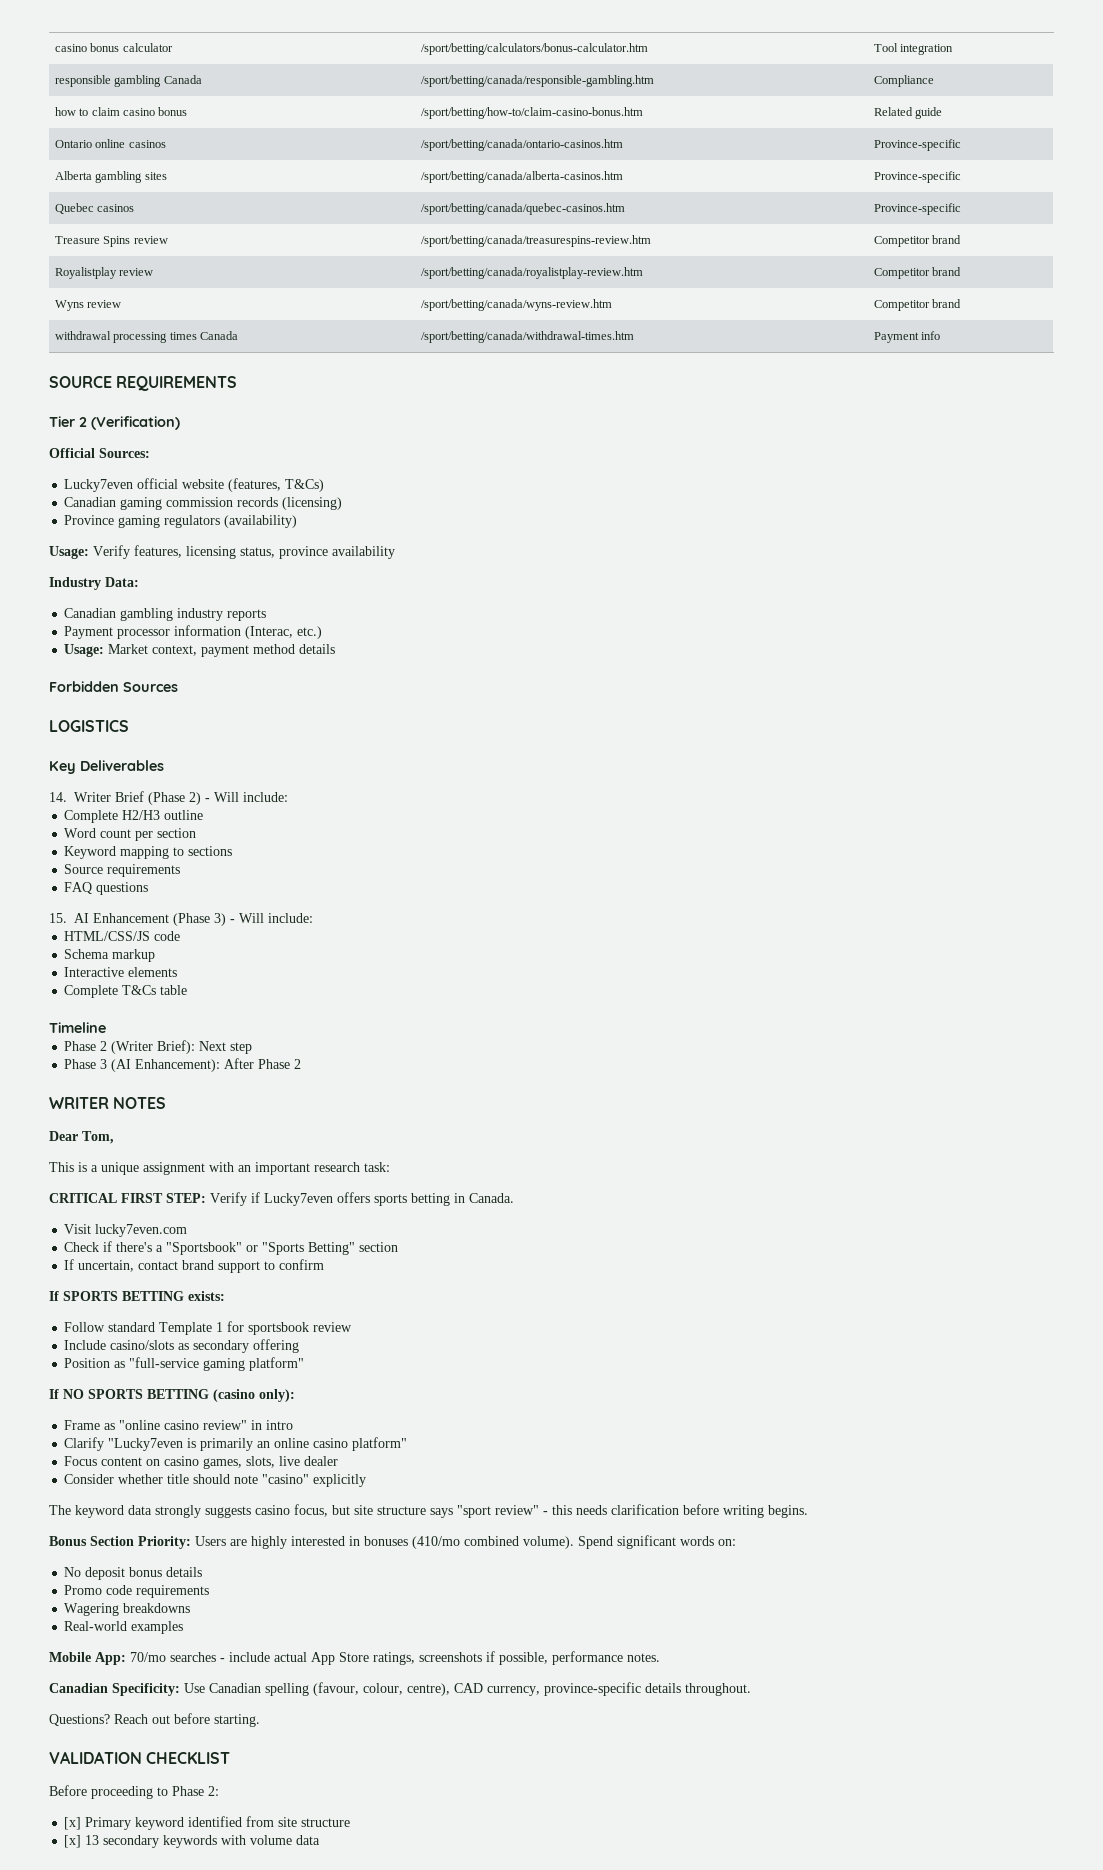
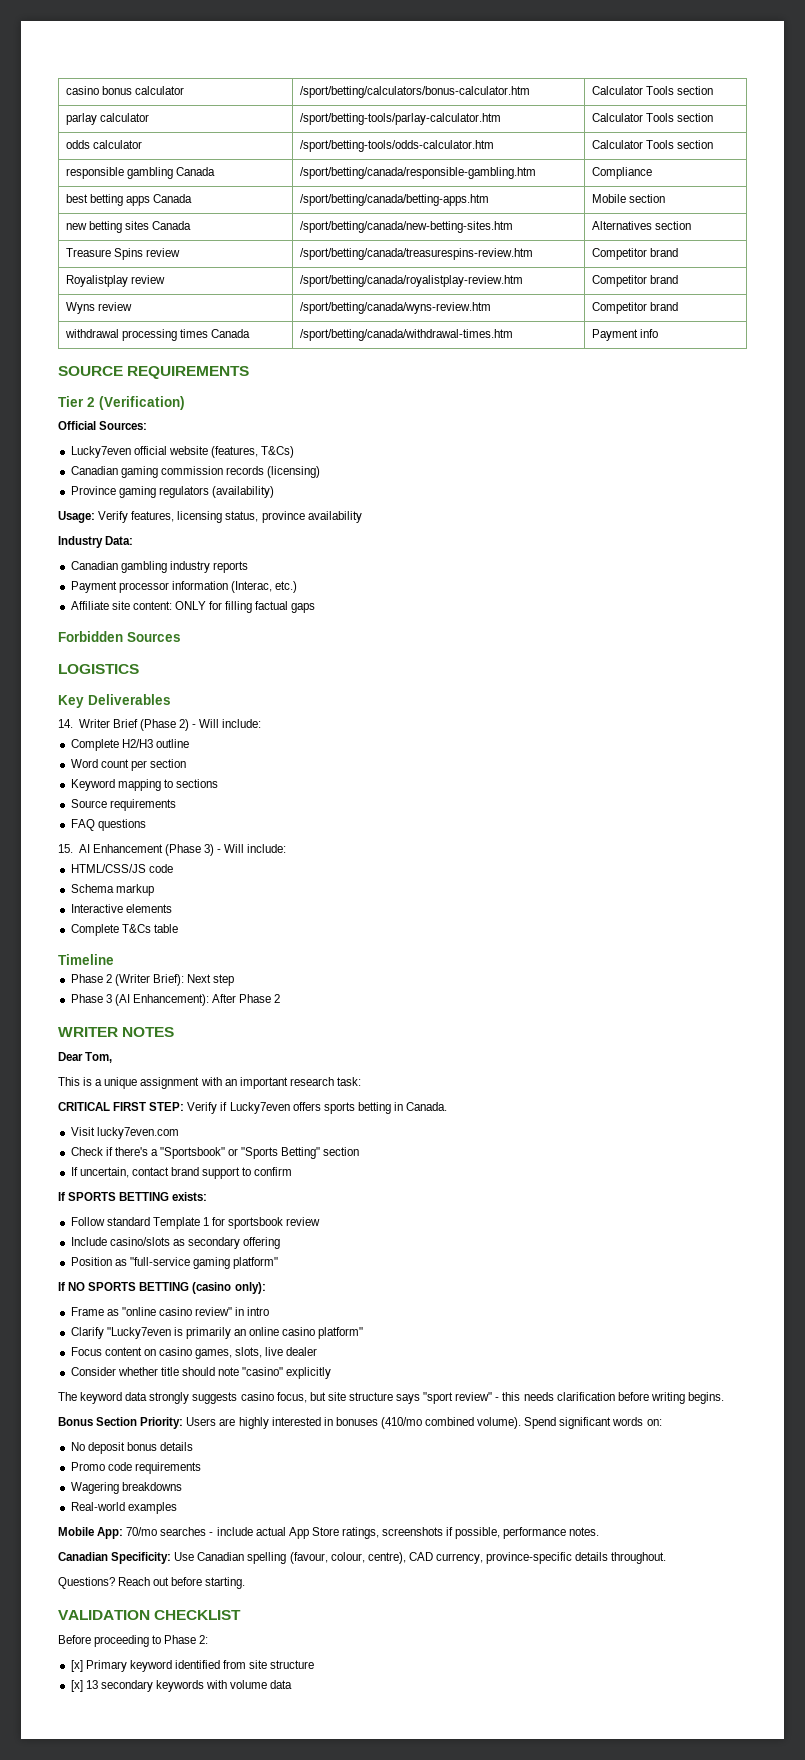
[873,43,954,55] Tool integration -> [592,86,714,95] [66,113,150,125] [300,113,502,125] [592,113,714,122] [66,140,143,149] [300,140,495,152] [592,140,714,149] Calculator Tools section // parlay calculator | /sport/betting-tools/parlay-calculator.htm | Calculator Tools section // odds calculator | /sport/betting-tools/odds-calculator.htm | Calculator Tools section
[54,107,188,116] [420,107,643,119] [873,107,943,119] [54,139,166,148] [420,139,623,151] [873,139,961,151] [54,171,167,183] [420,171,623,183] [873,171,961,183] [54,203,135,214] [420,203,625,215] [873,203,961,215] how to claim casino bonus | /sport/betting/how-to/claim-casino-bonus.htm | Related guide // Ontario online casinos | /sport/betting/canada/ontario-casinos.htm | Province-specific // Alberta gambling sites | /sport/betting/canada/alberta-casinos.htm | Province-specific // Quebec casinos | /sport/betting/canada/quebec-casinos.htm | Province-specific -> [66,194,193,206] [300,194,490,206] [592,194,666,203] [66,221,192,233] [300,221,514,233] [592,221,692,230] best betting apps Canada | /sport/betting/canada/betting-apps.htm | Mobile section // new betting sites Canada | /sport/betting/canada/new-betting-sites.htm | Alternatives section
[64,644,336,657] Usage: Market context, payment method details -> [70,601,316,613] Affiliate site content: ONLY for filling factual gaps

